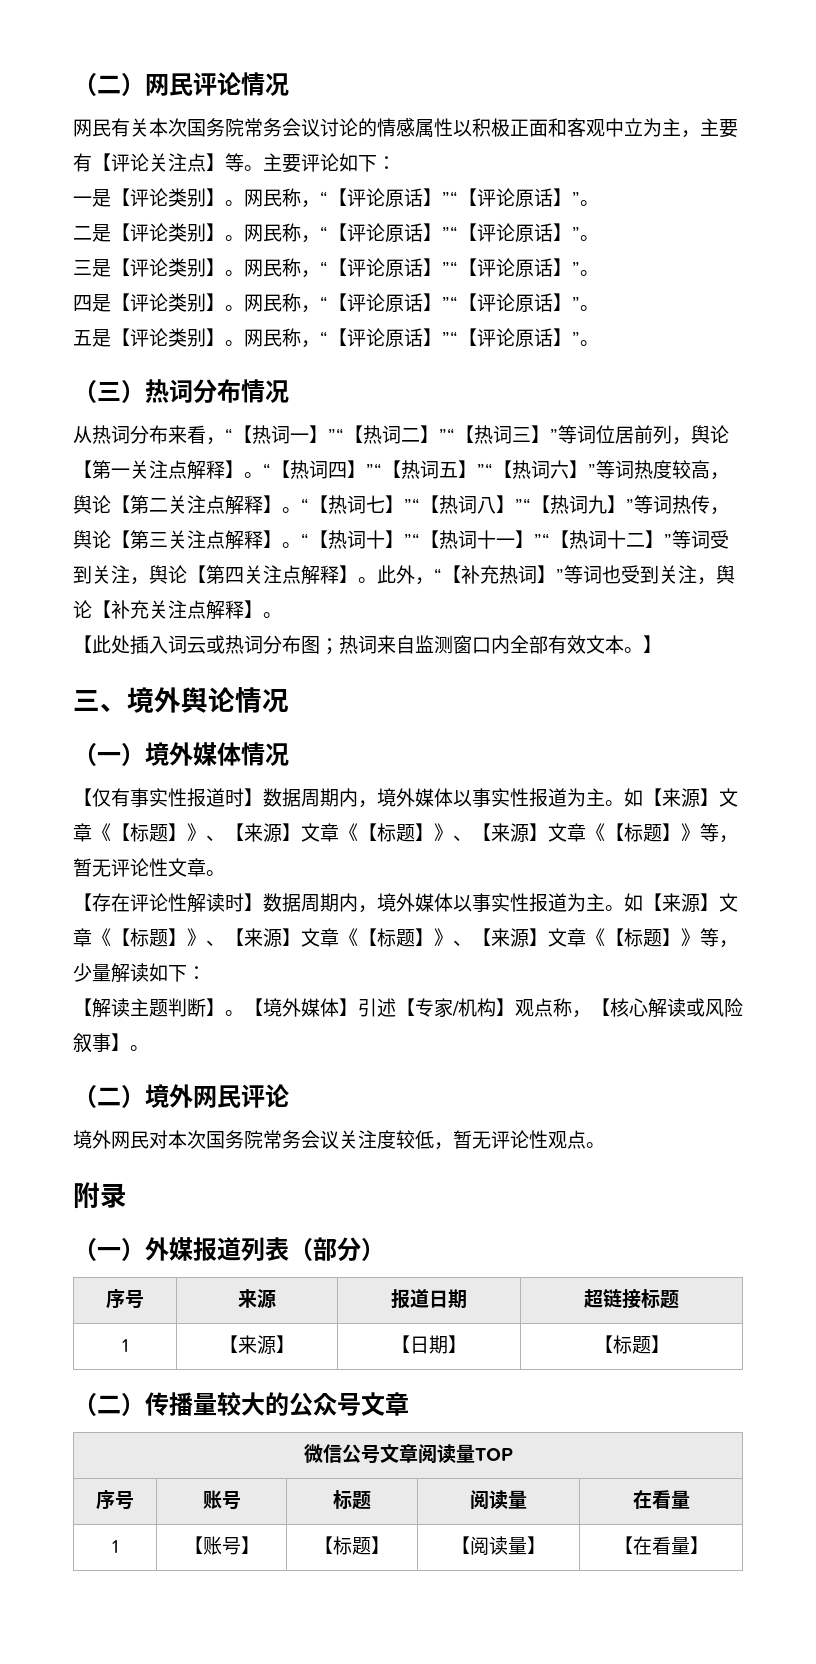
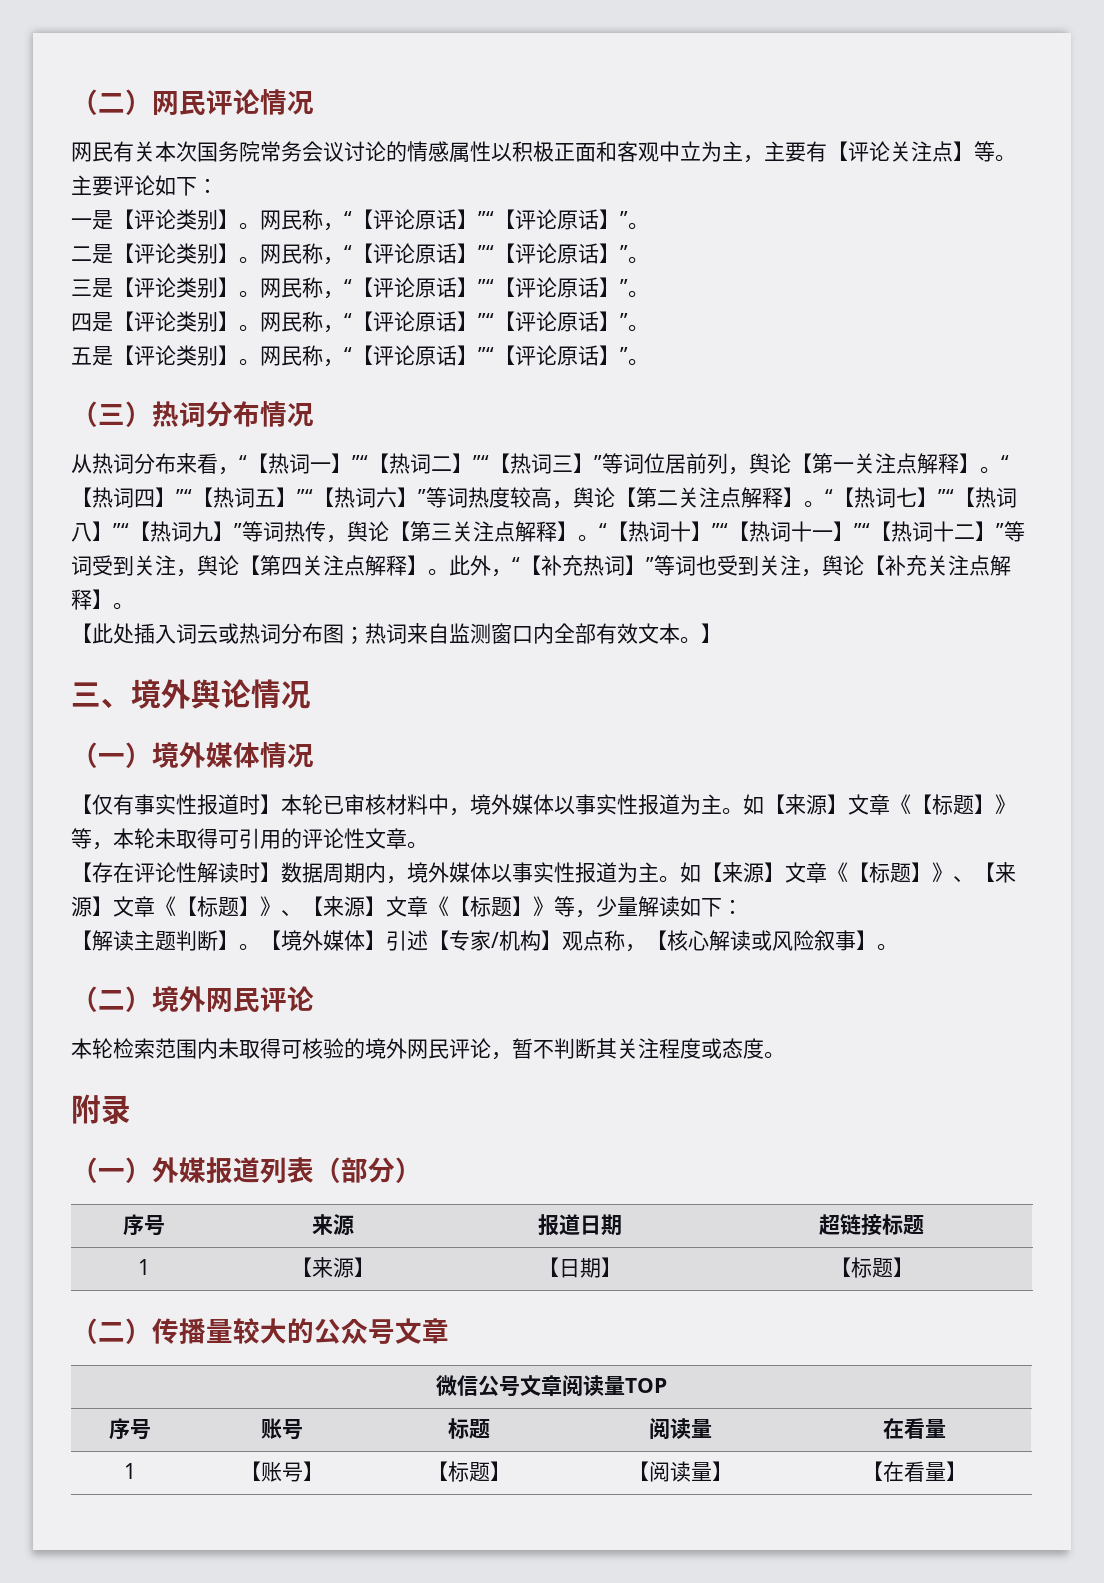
[263,788,358,807] 数据周期内 -> [281,794,449,815] 本轮已审核材料中
[206,823,738,843] [73,858,111,877] 、【来源】文章《【标题】》、【来源】文章《【标题】》等，暂无 -> [71,828,302,850] 等，本轮未取得可引用的
[73,1130,586,1150] 境外网民对本次国务院常务会议关注度较低，暂无评论性观点 -> [71,1038,764,1060] 本轮检索范围内未取得可核验的境外网民评论，暂不判断其关注程度或态度

